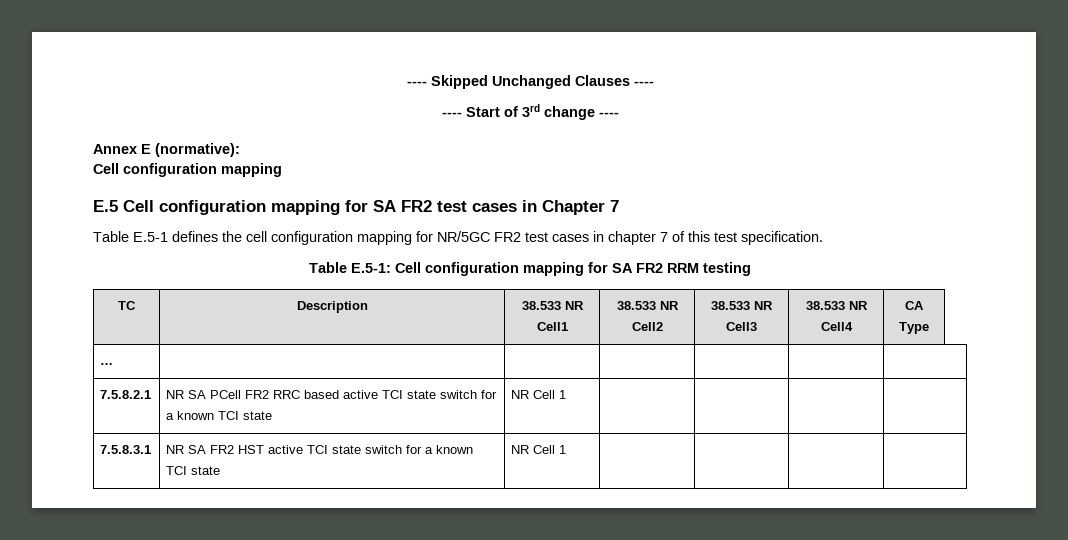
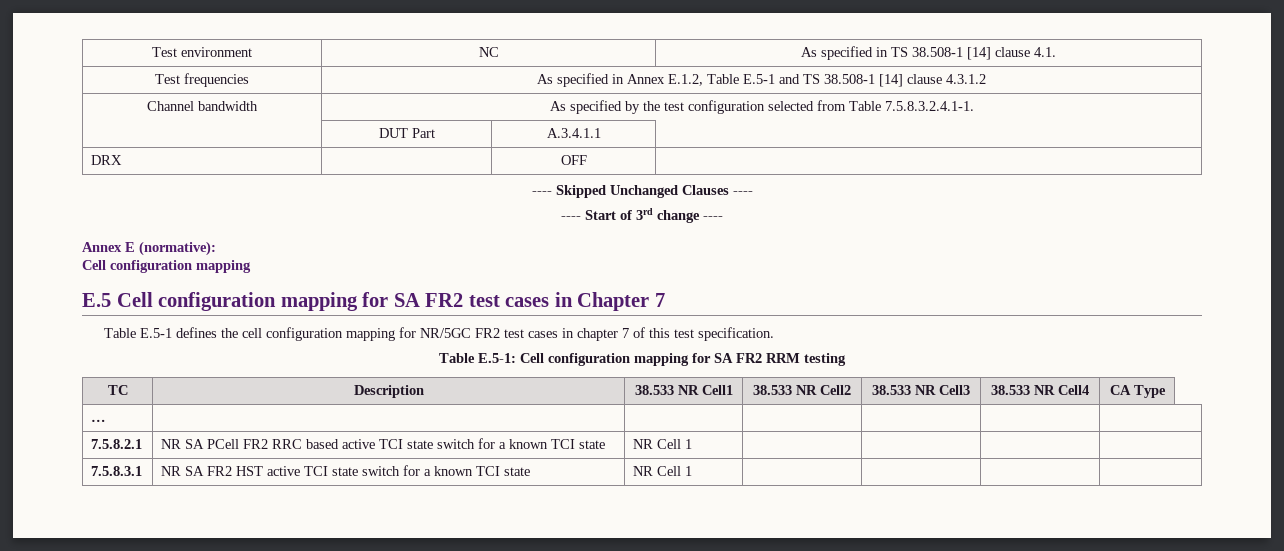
(406, 83) none -> [152,47,252,57] [478,47,499,57] [801,46,1056,60] [155,73,249,87] [537,73,986,87] [147,101,258,111] [549,100,974,114] [378,128,435,138] [546,128,601,138] [91,155,123,165] [560,155,587,165] Test environment | NC | As specified in TS 38.508-1 [14] clause 4.1. // Test frequencies | As specified in Annex E.1.2, Table E.5-1 and TS 38.508-1 [14] clause 4.3.1.2 // Channel bandwidth | As specified by the test configuration selected from Table 7.5.8.3.2.4.1-1. // | DUT Part | A.3.4.1.1 | // DRX | | OFF | //

